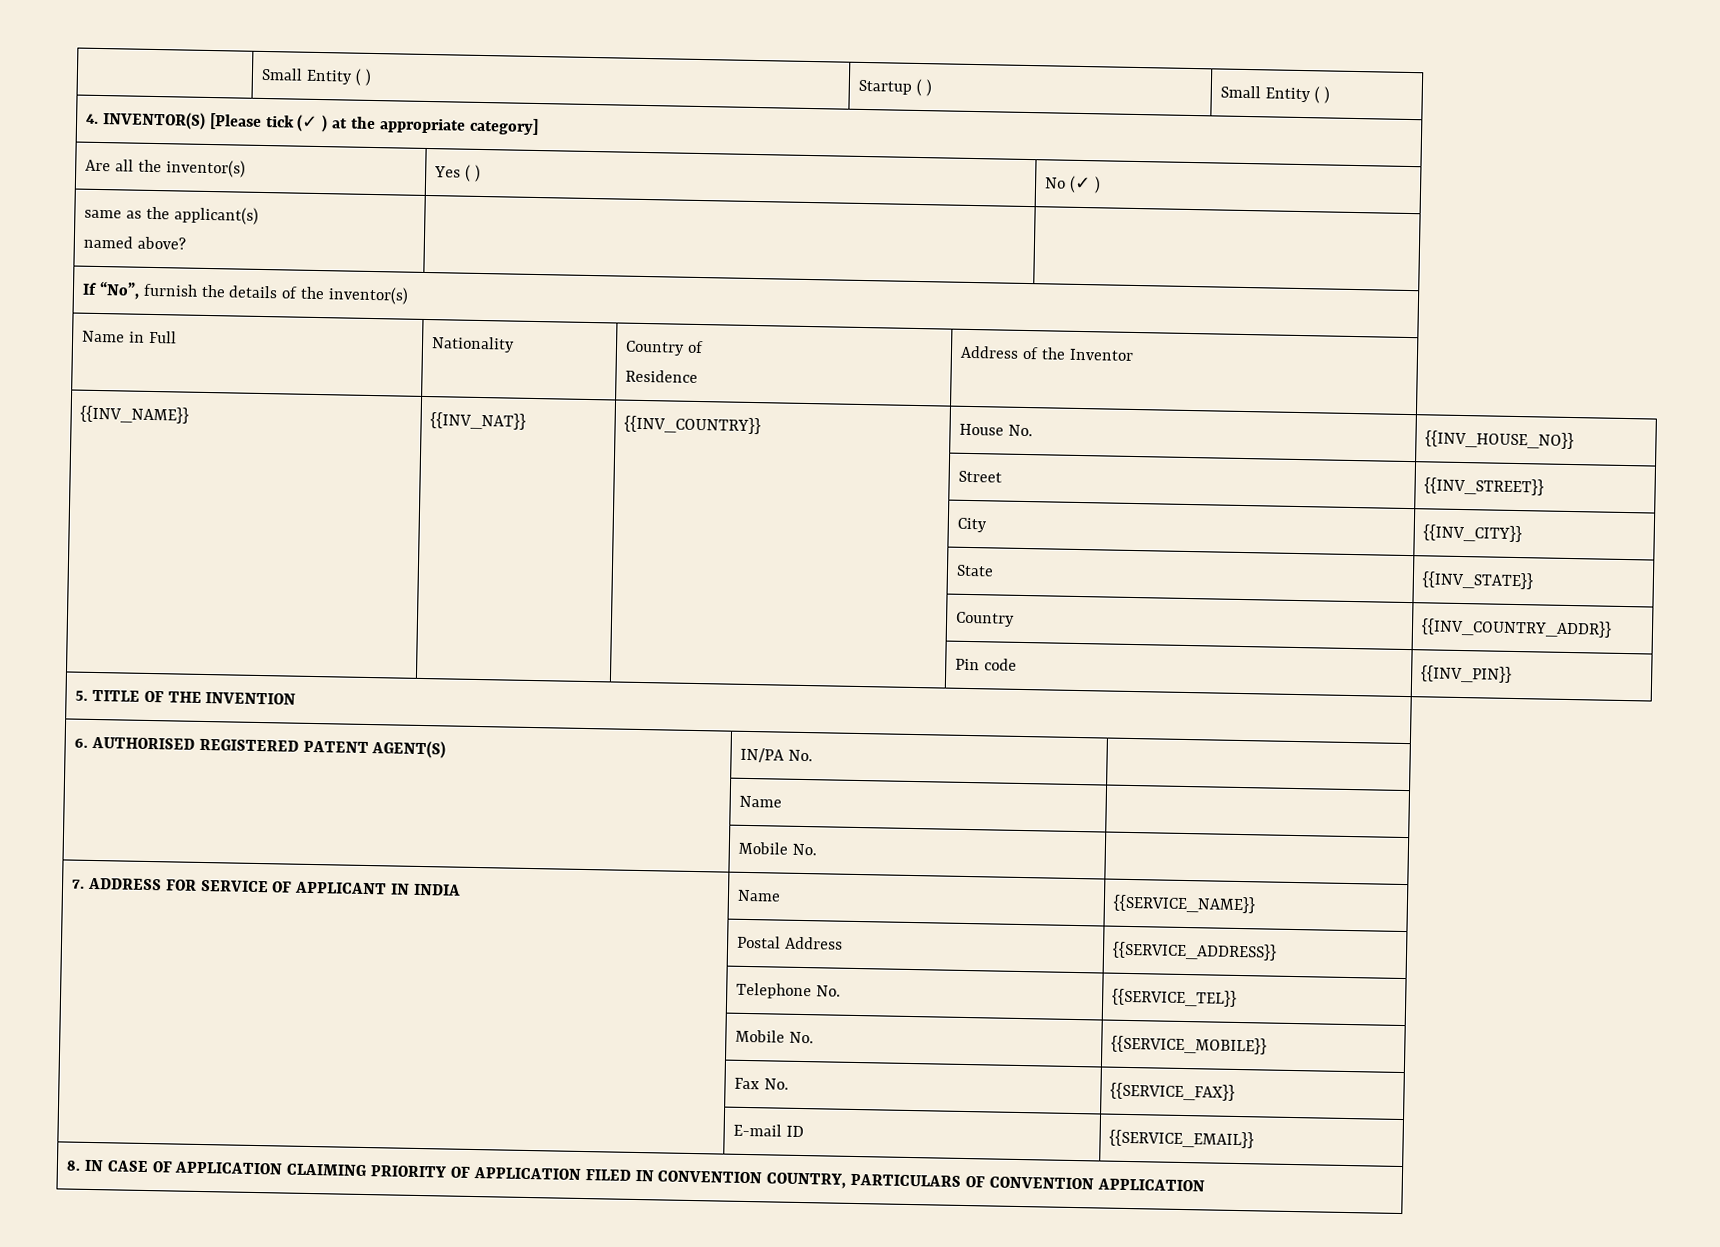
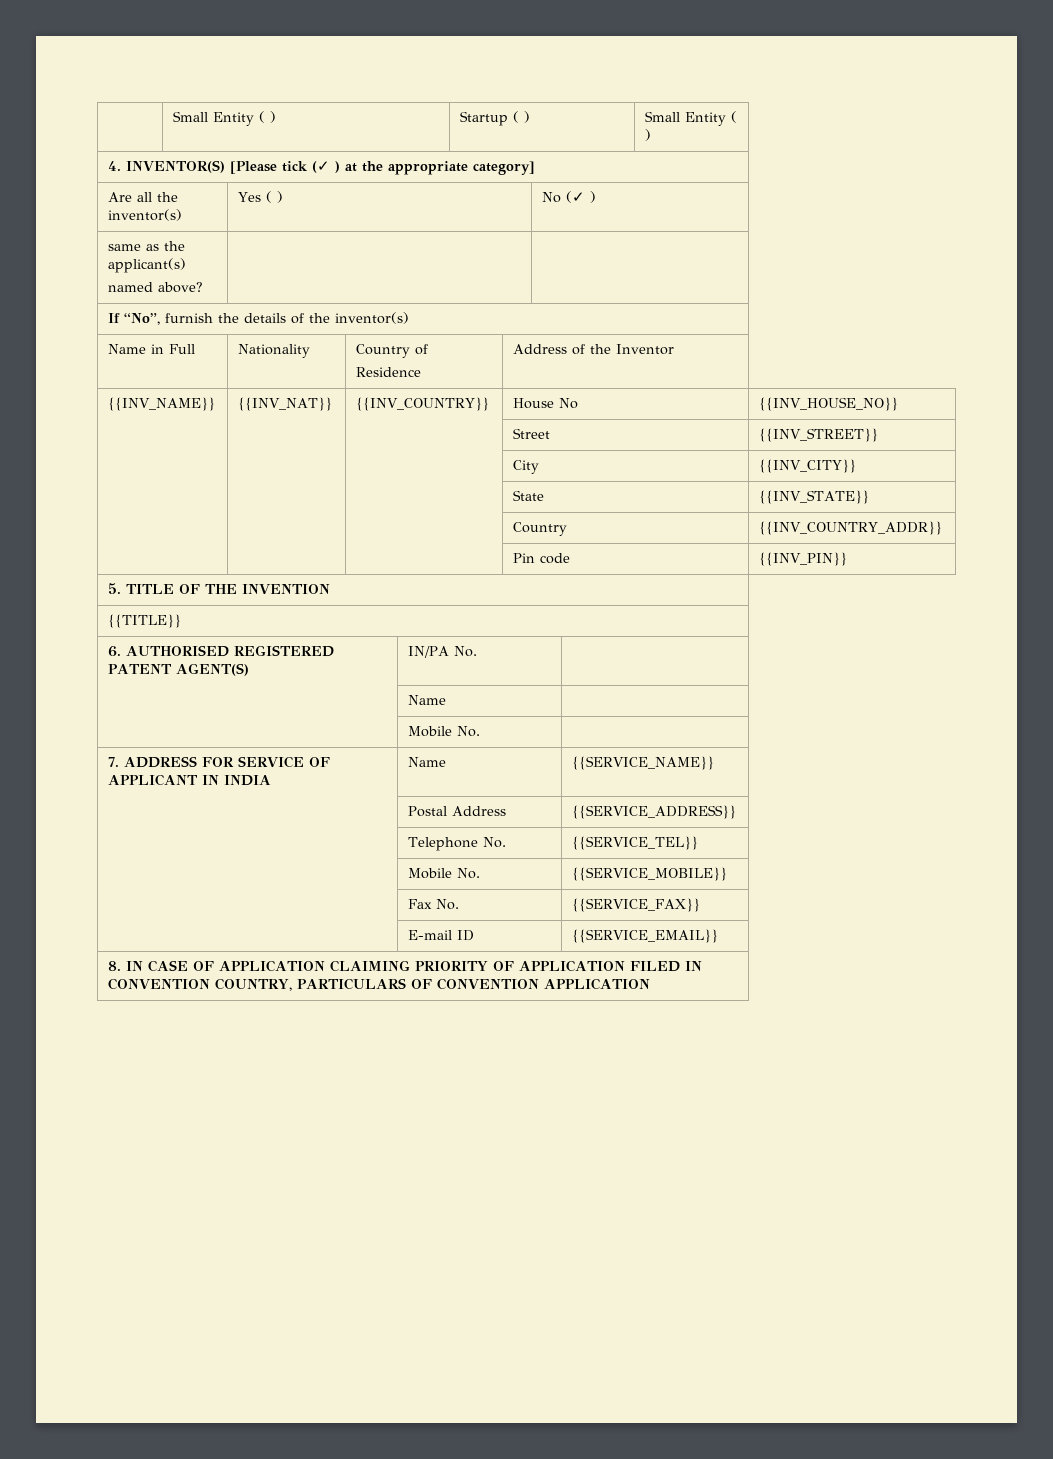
[1007,424,1033,437] No. -> [559,398,579,409] No
(297, 698) none -> [108,614,182,628] // {{TITLE}}

